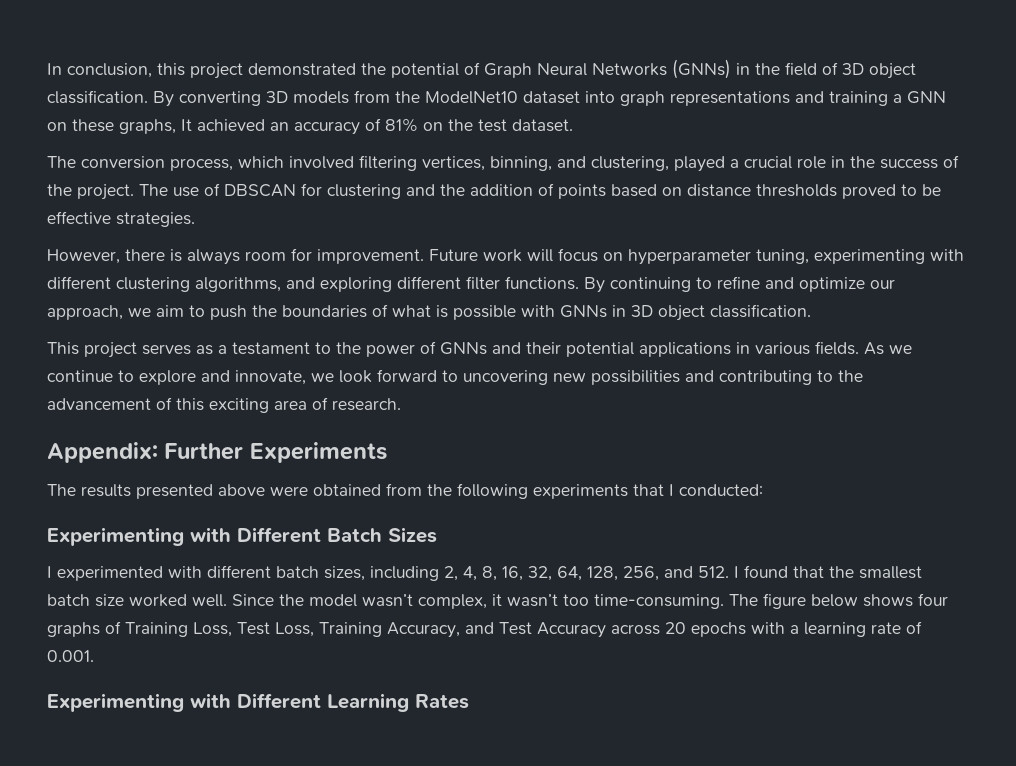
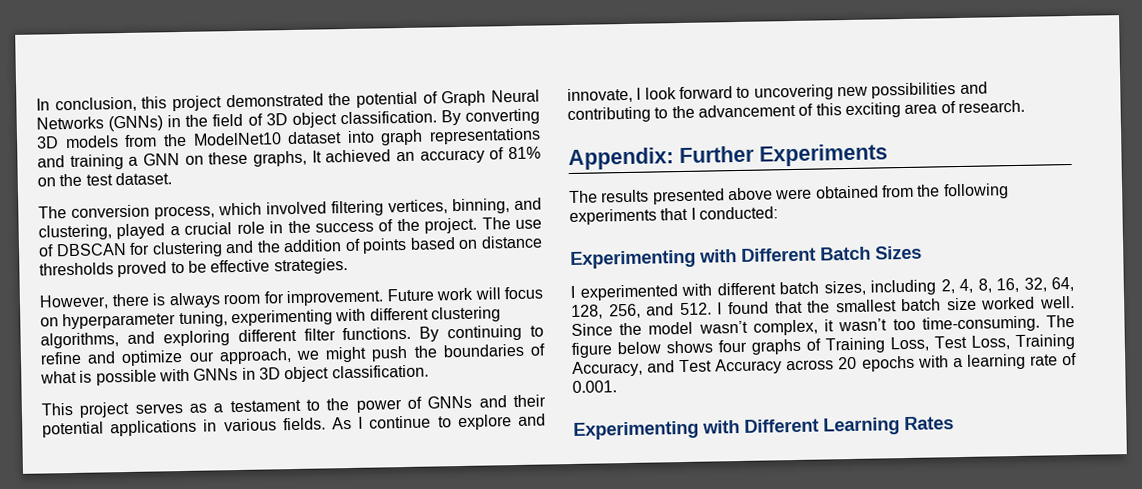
[156,305,205,317] aim to -> [325,346,368,363] might
[889,345,912,354] we -> [358,416,364,429] I
[311,373,334,382] we -> [636,87,642,100] I

